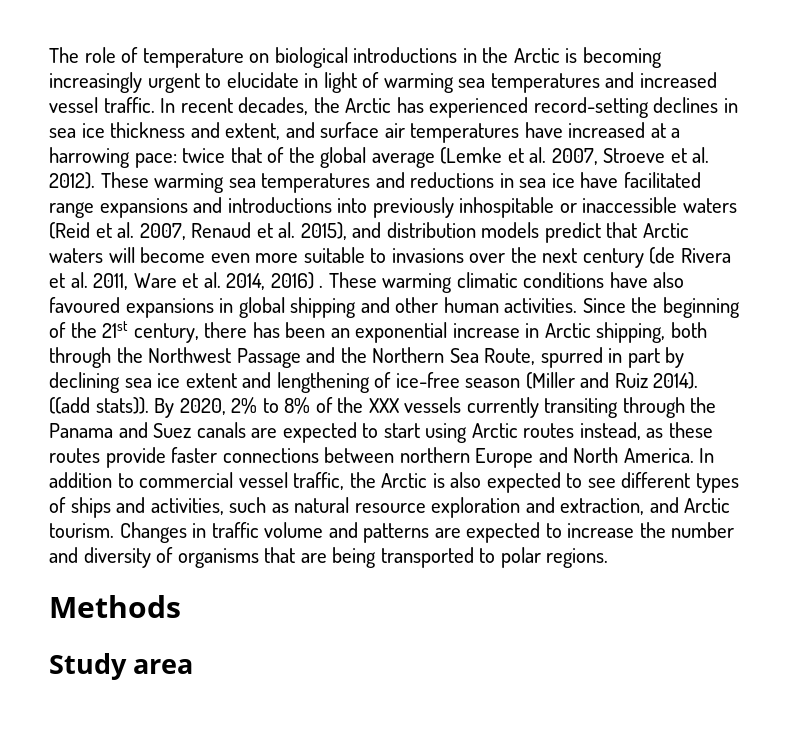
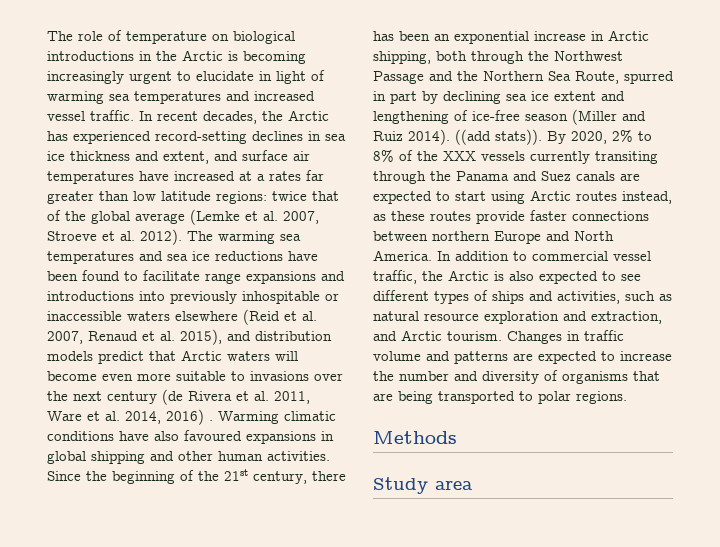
[49,147,177,168] harrowing pace: -> [269,170,324,181] [47,191,267,204] rates far greater than low latitude regions:
[100,172,701,193] These warming sea temperatures and reductions in sea ice have facilitated -> [187,231,301,244] [47,251,318,264] [47,270,200,281] The warming sea temperatures and sea ice reductions have been found to facilitate
(737, 205) none -> [175,311,238,321] elsewhere
[328,272,453,293] These warming -> [218,411,279,424] Warming

